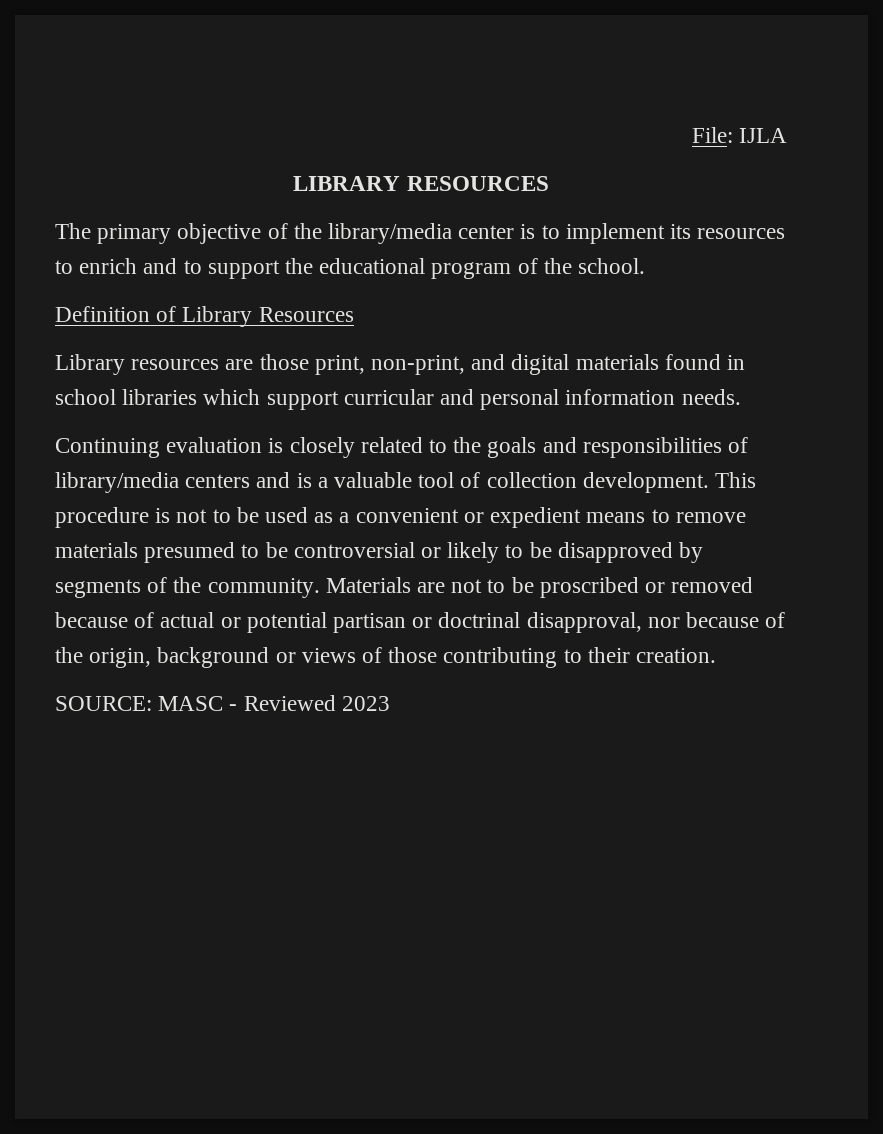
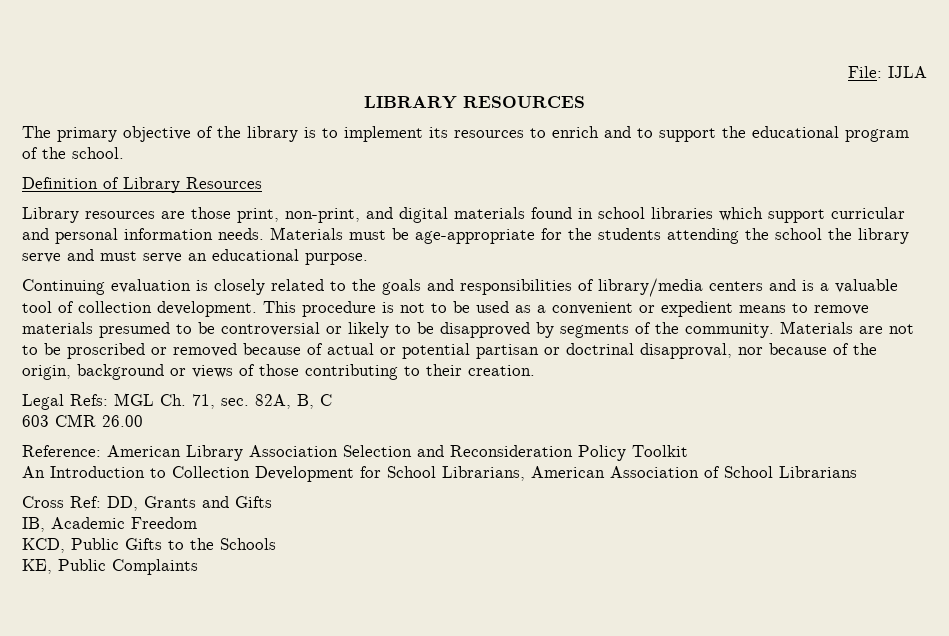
[328,223,515,244] library/media center -> [247,126,298,142] library
(741, 397) none -> [270,227,909,244] [22,249,368,265] Materials must be age-appropriate for the students attending the school the library serve and must serve an educational purpose.
[55,695,390,711] SOURCE: MASC - Reviewed 2023 -> [22,393,332,410] [22,414,143,427] [22,445,688,461] [22,466,857,482] [22,496,272,511] [22,517,197,532] [22,538,276,553] [22,559,198,575] Legal Refs: MGL Ch. 71, sec. 82A, B, C // 603 CMR 26.00 // Reference: American Library Association Selection and Reconsideration Policy Toolkit // An Introduction to Collection Development for School Librarians, American Association of School Librarians // Cross Ref: DD, Grants and Gifts // IB, Academic Freedom // KCD, Public Gifts to the Schools // KE, Public Complaints

